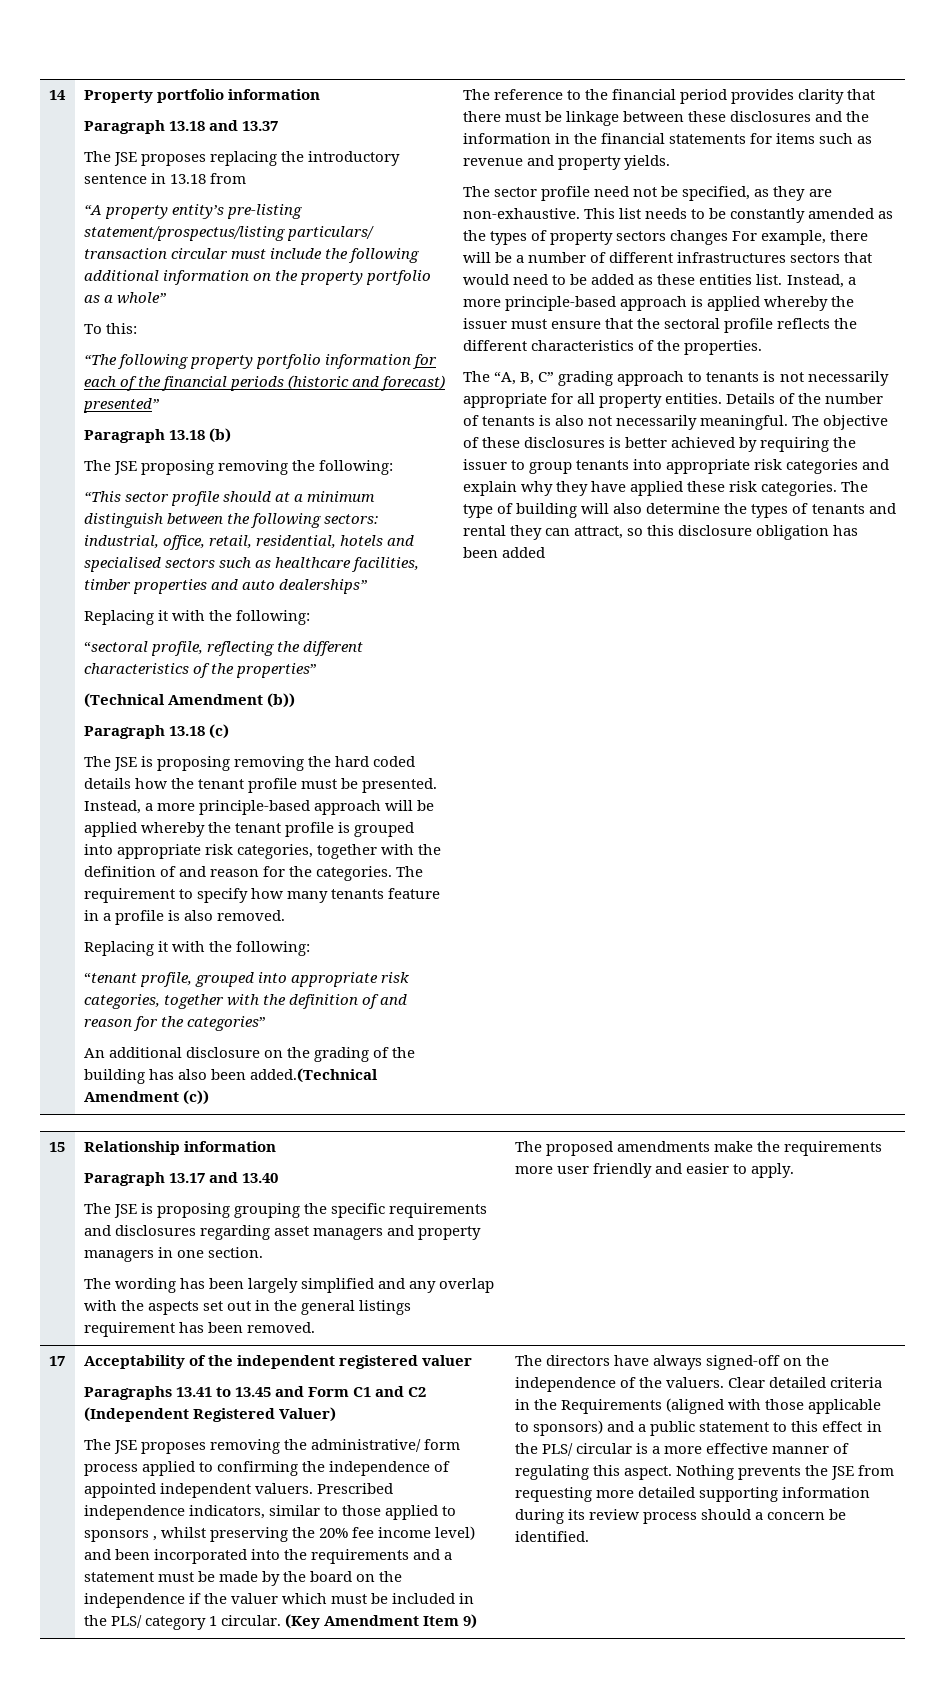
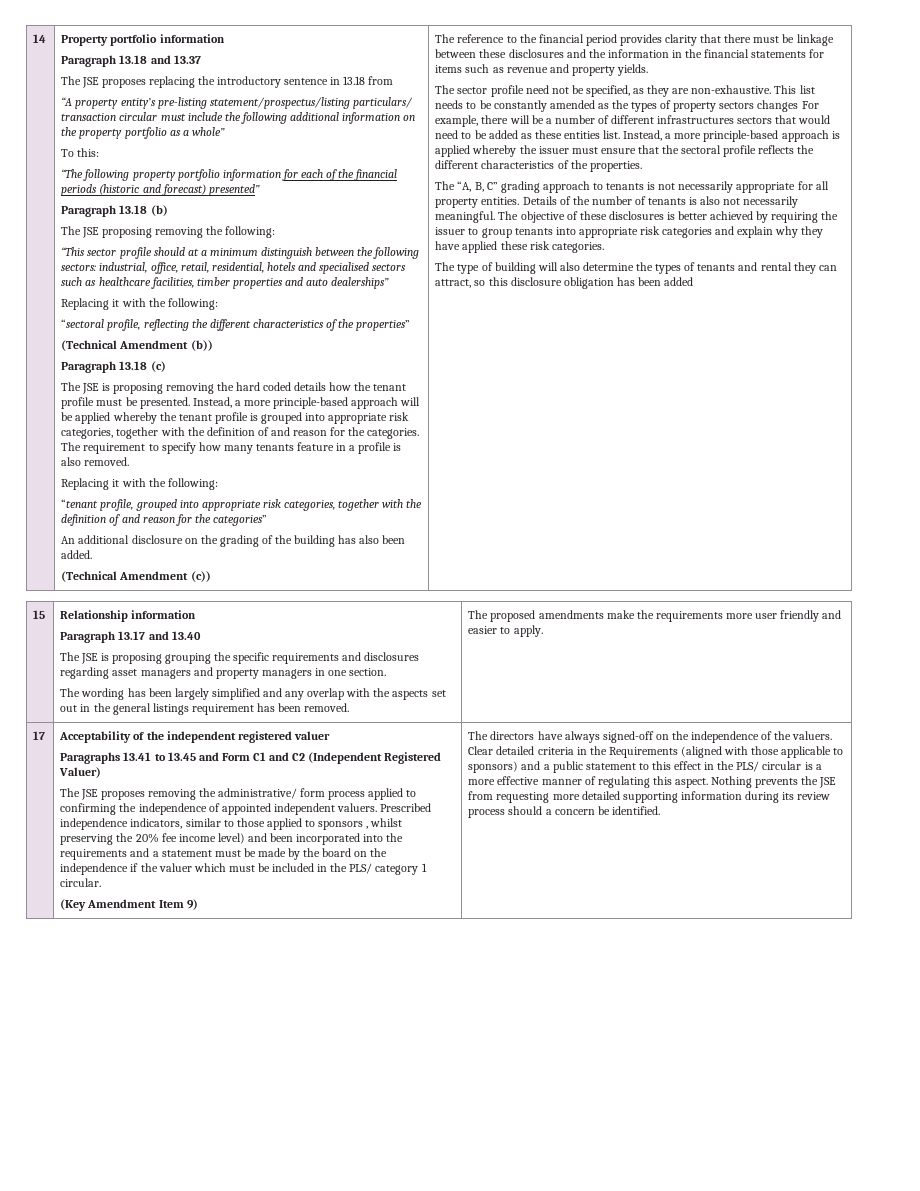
[250,1068,379,1083] added.(Technical -> [61,550,93,559] [61,571,118,582] added. // (Technical
(838, 488) none -> (604, 247) //
(282, 1620) none -> (102, 882) //

